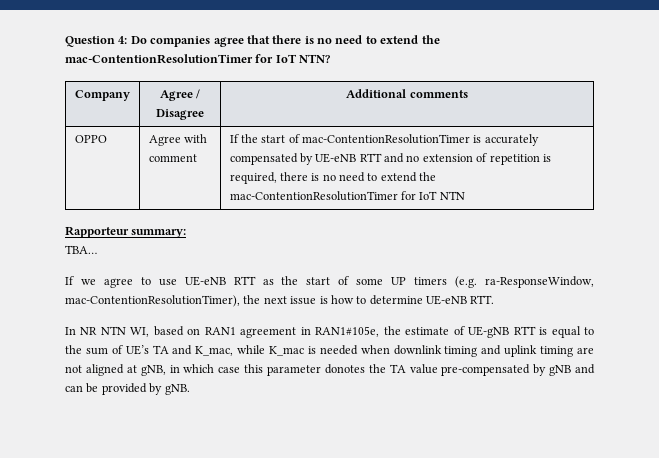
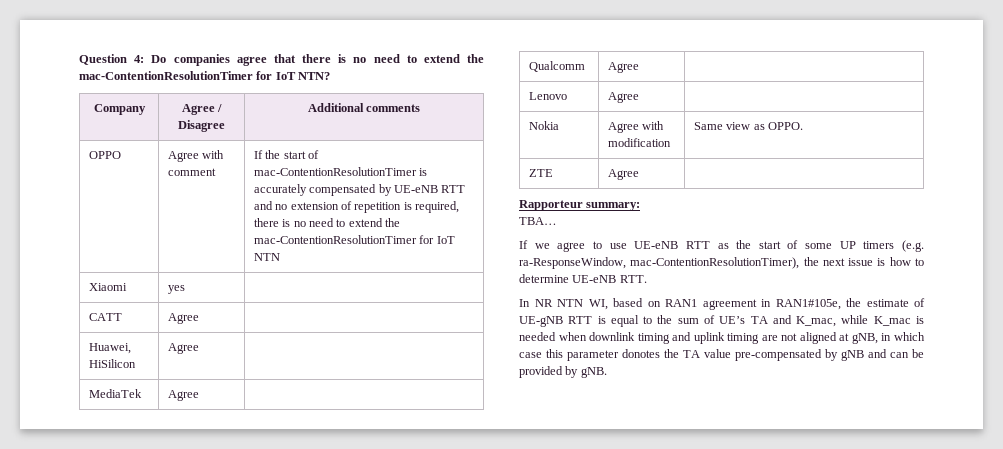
(465, 195) none -> [88,283,127,291] [167,285,185,294] [88,313,122,321] [167,313,199,324] [88,343,131,354] [88,359,136,368] [167,343,199,354] [88,389,142,398] [167,390,199,401] [528,61,585,72] [607,62,639,73] [528,92,567,100] [607,92,639,103] [528,121,559,130] [607,121,665,133] [607,138,671,147] [693,122,804,130] [528,169,553,177] [607,169,639,180] // Xiaomi | yes | // CATT | Agree | // Huawei, HiSilicon | Agree | // MediaTek | Agree | // Qualcomm | Agree | // Lenovo | Agree | // Nokia | Agree with modification | Same view as OPPO. // ZTE | Agree |

